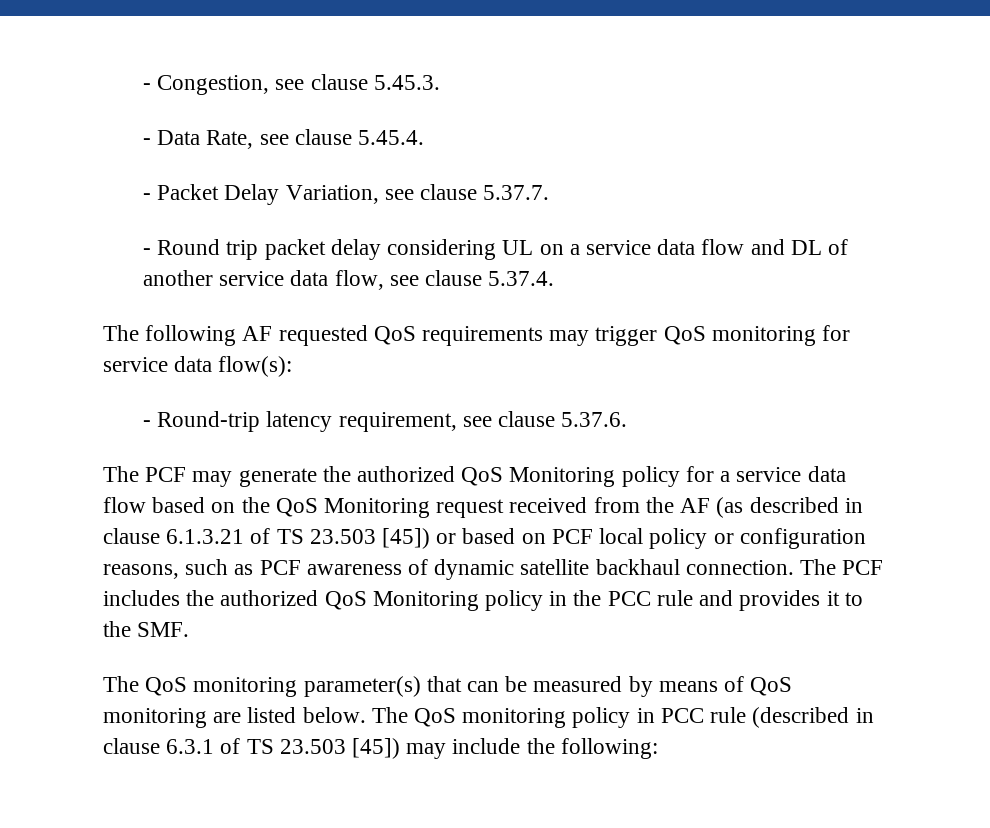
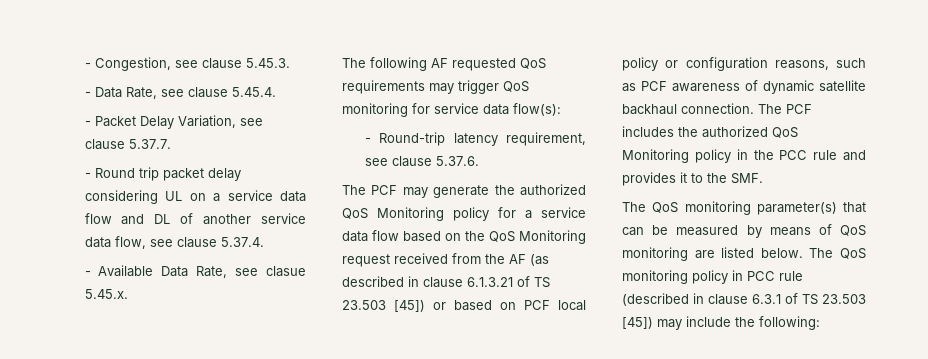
(555, 278) none -> [84,265,306,278] [84,289,128,299] // - Available Data Rate, see clasue 5.45.x.

